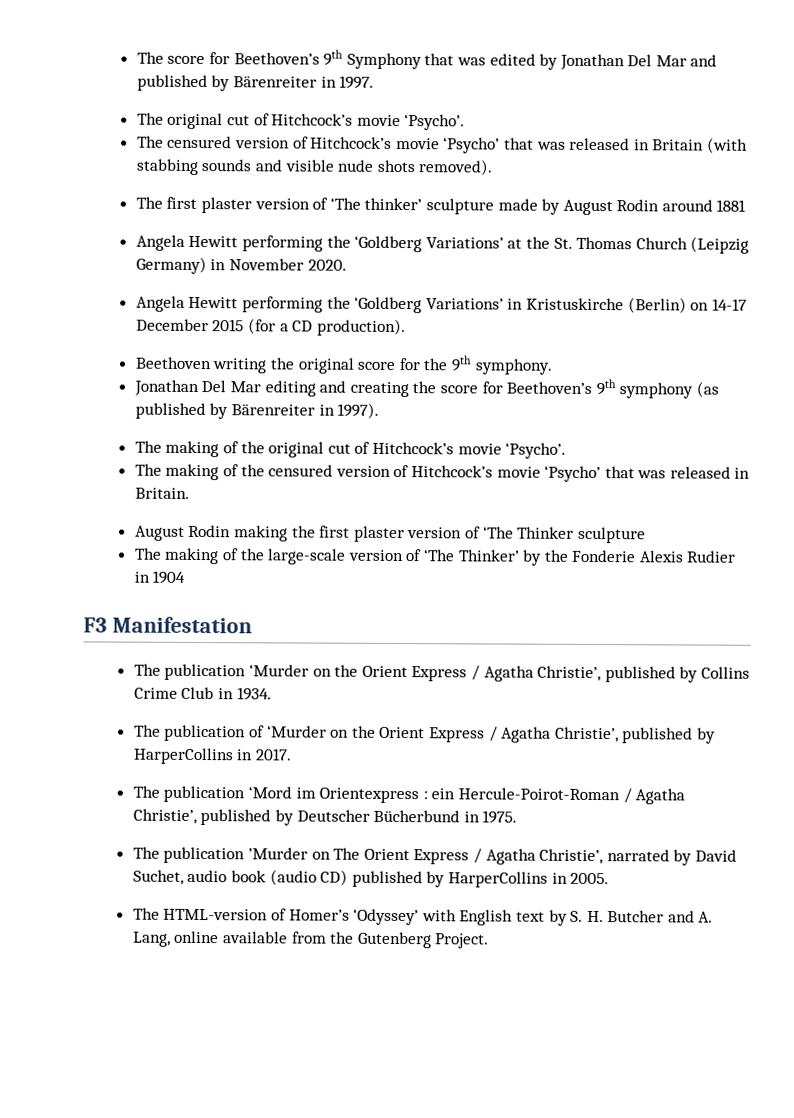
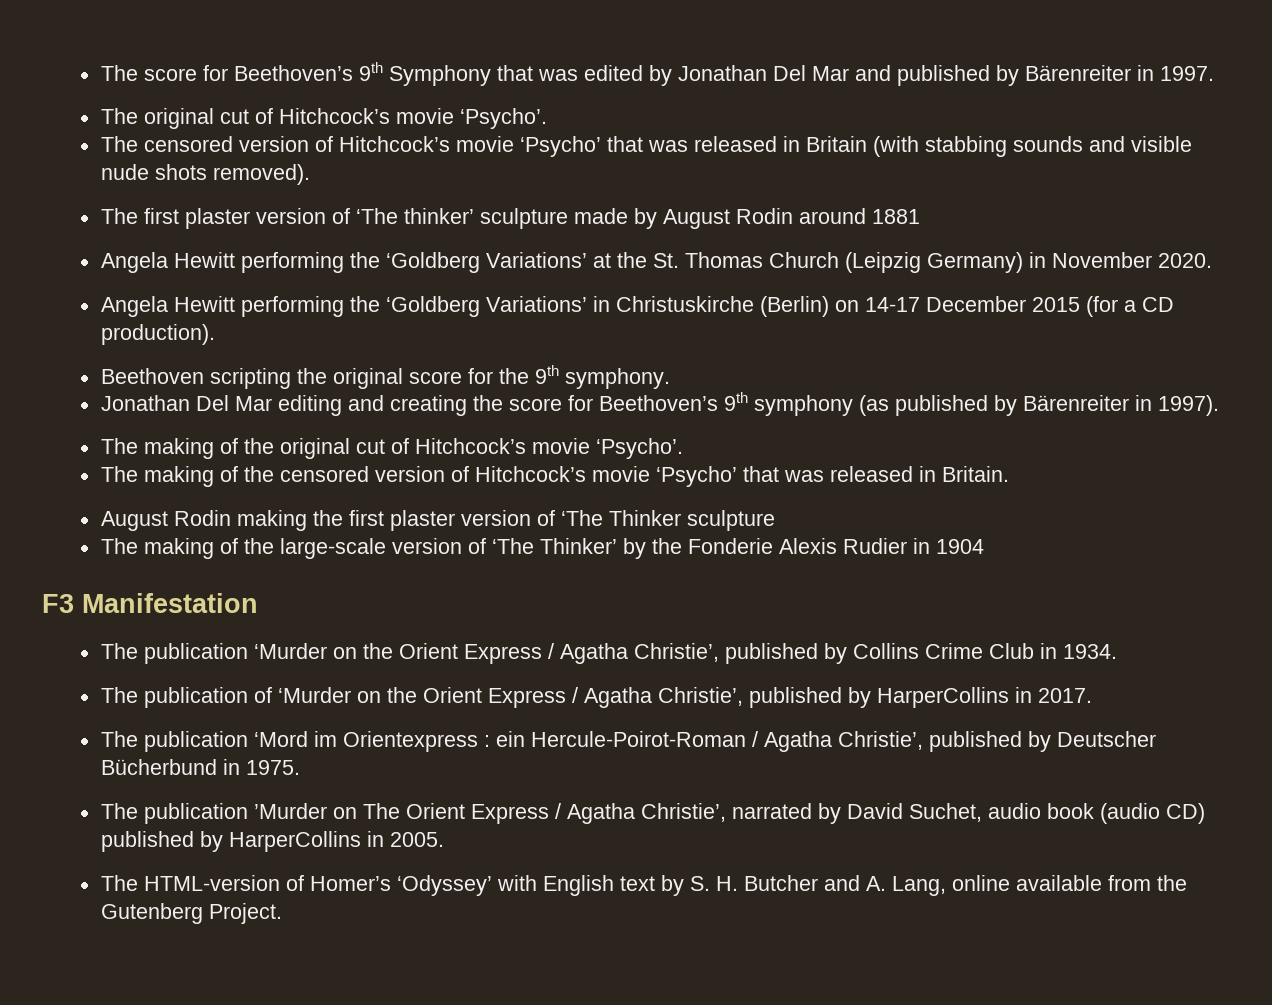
[167,135,233,149] censured -> [143,136,233,152] censored
[525,297,624,311] Kristuskirche -> [615,296,754,312] Christuskirche
[212,358,268,374] writing -> [209,368,291,389] scripting
[268,464,334,477] censured -> [279,466,369,482] censored

